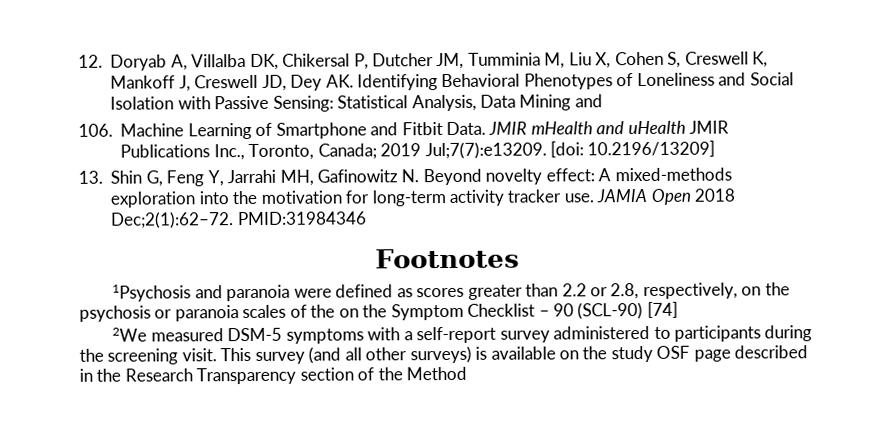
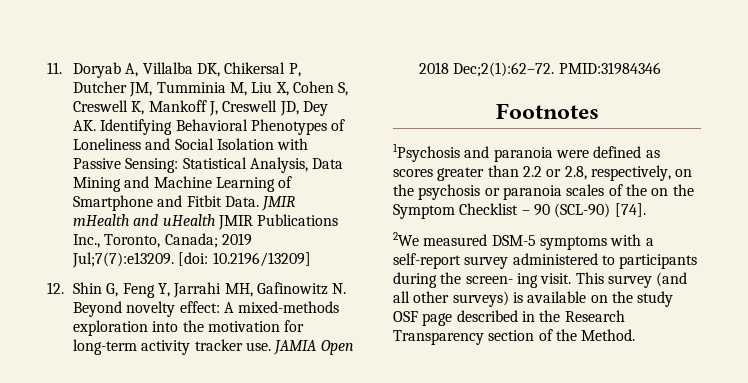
[78,54,103,68] 12. -> [47,62,62,74] 11.
[78,123,113,137] // 106. -> (150, 182) none
[78,170,103,184] 13. -> [47,282,64,294] 12.
[646,301,678,318] [74] -> [614,203,646,217] [74].
[107,348,179,365] screening -> [465,273,538,288] screen- ing
[406,366,468,381] Method -> [581,329,636,341] Method.

